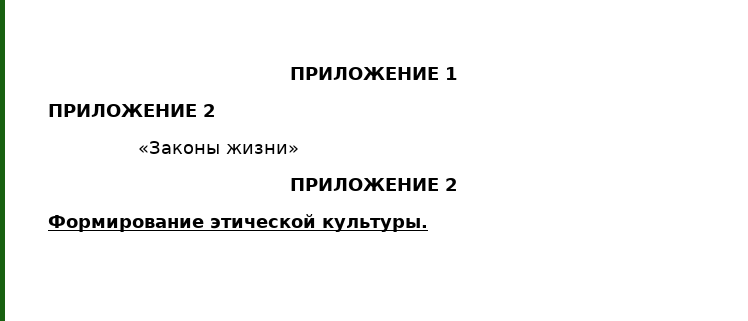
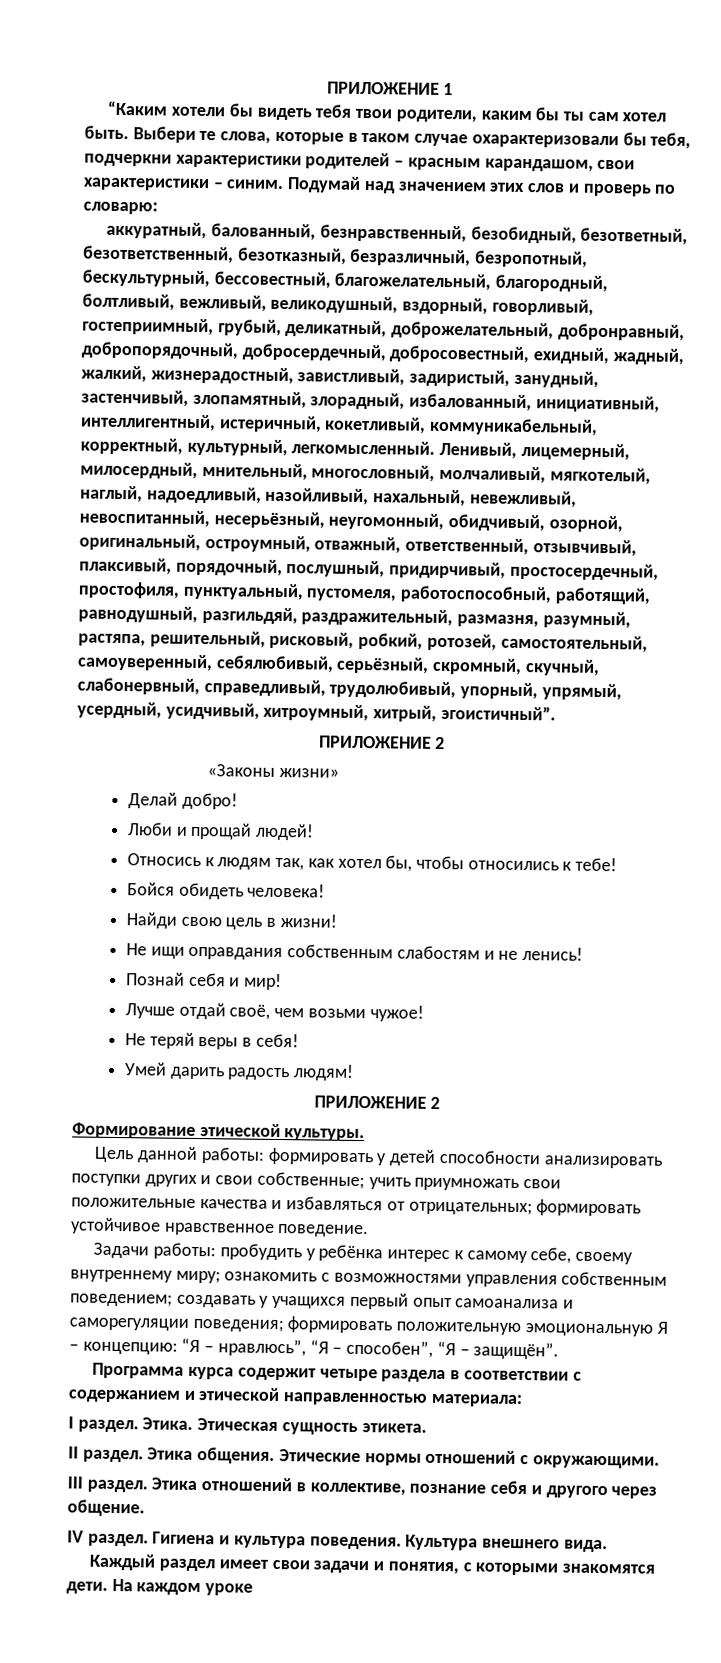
[48,104,216,117] [138,141,300,154] ПРИЛОЖЕНИЕ 2 // «Законы жизни» -> [107,100,667,123] [84,125,692,150] [84,152,636,172] [83,176,677,197] [83,201,158,215] [106,221,689,246] [83,245,589,268] [82,269,609,293] [82,293,594,316] [82,317,685,341] [81,341,685,365] [81,365,599,388] [81,389,660,413] [80,413,599,436] [80,437,630,461] [80,461,651,485] [80,485,577,508] [79,509,623,533] [79,533,637,557] [79,557,659,581] [78,581,651,605] [78,605,631,629] [78,630,648,653] [77,653,600,676] [77,677,622,701] [77,701,556,722] [318,735,446,750] [206,764,339,778] [127,792,238,810] [126,822,315,841] [126,853,618,872] [126,882,326,900] [125,912,337,930] [125,943,584,961] [125,972,283,991] [124,1002,424,1022] [124,1032,299,1050] [123,1062,355,1081] “Каким хотели бы видеть тебя твои родители, каким бы ты сам хотел быть. Выбери те слова, которые в таком случае охарактеризовали бы тебя, подчеркни характеристики родителей – красным карандашом, свои характеристики – синим. Подумай над значением этих слов и проверь по словарю: // аккуратный, балованный, безнравственный, безобидный, безответный, безответственный, безотказный, безразличный, безропотный, бескультурный, бессовестный, благожелательный, благородный, болтливый, вежливый, великодушный, вздорный, говорливый, гостеприимный, грубый, деликатный, доброжелательный, добронравный, добропорядочный, добросердечный, добросовестный, ехидный, жадный, жалкий, жизнерадостный, завистливый, задиристый, занудный, застенчивый, злопамятный, злорадный, избалованный, инициативный, интеллигентный, истеричный, кокетливый, коммуникабельный, корректный, культурный, легкомысленный. Ленивый, лицемерный, милосердный, мнительный, многословный, молчаливый, мягкотелый, наглый, надоедливый, назойливый, нахальный, невежливый, невоспитанный, несерьёзный, неугомонный, обидчивый, озорной, оригинальный, остроумный, отважный, ответственный, отзывчивый, плаксивый, порядочный, послушный, придирчивый, простосердечный, простофиля, пунктуальный, пустомеля, работоспособный, работящий, равнодушный, разгильдяй, раздражительный, размазня, разумный, растяпа, решительный, рисковый, робкий, ротозей, самостоятельный, самоуверенный, себялюбивый, серьёзный, скромный, скучный, слабонервный, справедливый, трудолюбивый, упорный, упрямый, усердный, усидчивый, хитроумный, хитрый, эгоистичный”. // ПРИЛОЖЕНИЕ 2 // «Законы жизни» // Делай добро! // Люби и прощай людей! // Относись к людям так, как хотел бы, чтобы относились к тебе! // Бойся обидеть человека! // Найди свою цель в жизни! // Не ищи оправдания собственным слабостям и не ленись! // Познай себя и мир! // Лучше отдай своё, чем возьми чужое! // Не теряй веры в себя! // Умей дарить радость людям!
(428, 225) none -> [94,1146,662,1169] [71,1171,562,1191] [71,1196,642,1217] [70,1217,370,1238] [93,1242,633,1265] [70,1269,668,1288] [70,1292,575,1310] [69,1316,668,1337] [69,1337,560,1360] [92,1362,582,1383] [68,1387,523,1408] [68,1416,427,1436] [68,1446,660,1469] [67,1476,658,1499] [67,1499,145,1517] [67,1530,608,1553] [89,1553,655,1576] [66,1578,254,1596] // Цель данной работы: формировать у детей способности анализировать поступки других и свои собственные; учить приумножать свои положительные качества и избавляться от отрицательных; формировать устойчивое нравственное поведение. // Задачи работы: пробудить у ребёнка интерес к самому себе, своему внутреннему миру; ознакомить с возможностями управления собственным поведением; создавать у учащихся первый опыт самоанализа и саморегуляции поведения; формировать положительную эмоциональную Я – концепцию: “Я – нравлюсь”, “Я – способен”, “Я – защищён”. // Программа курса содержит четыре раздела в соответствии с содержанием и этической направленностью материала: // I раздел. Этика. Этическая сущность этикета. // II раздел. Этика общения. Этические нормы отношений с окружающими. // III раздел. Этика отношений в коллективе, познание себя и другого через общение. // IV раздел. Гигиена и культура поведения. Культура внешнего вида. // Каждый раздел имеет свои задачи и понятия, с которыми знакомятся дети. На каждом уроке

